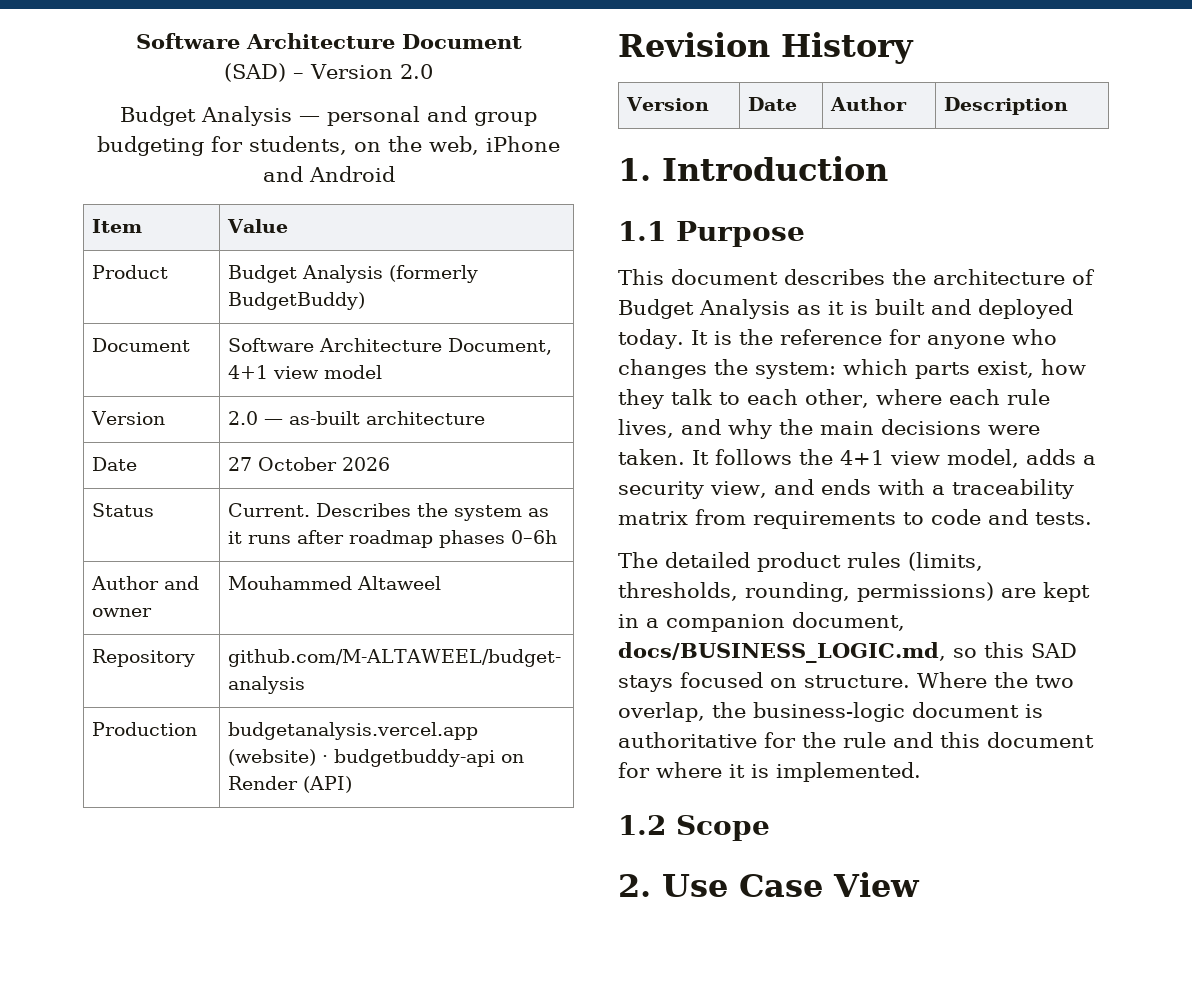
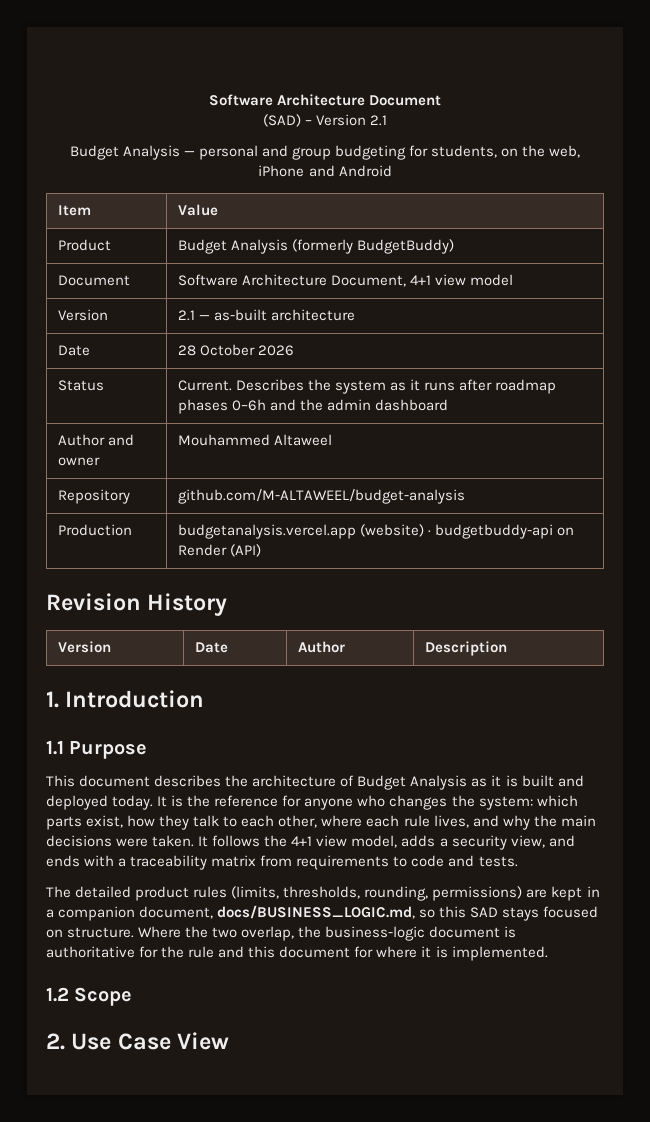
[399,64,433,79] 2.0 -> [370,115,388,126] 2.1
[228,411,259,425] 2.0 -> [177,310,195,321] 2.1
[228,457,253,471] 27 -> [177,345,196,356] 28
(558, 537) none -> [269,399,448,411] and the admin dashboard

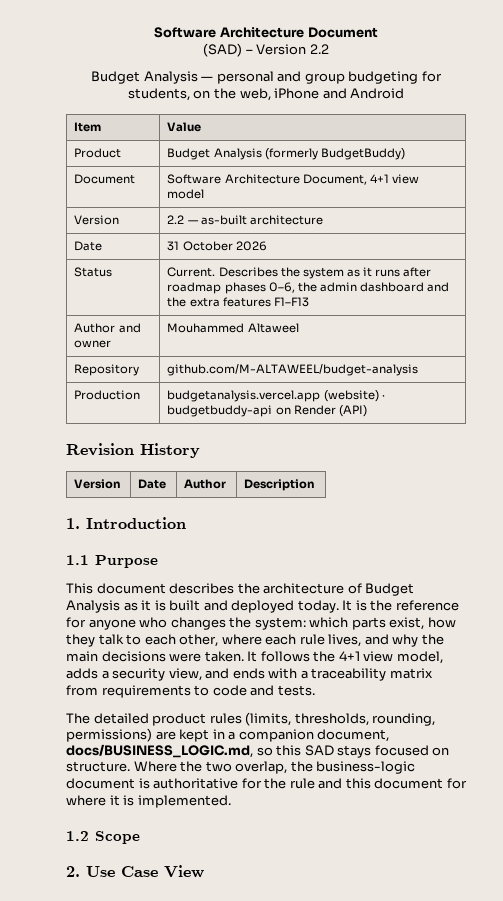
[370,115,388,126] 2.1 -> [309,44,329,54] 2.2
[177,310,195,321] 2.1 -> [167,215,185,224] 2.2
[177,345,196,356] 28 -> [167,241,180,251] 31
[231,399,296,411] 0–6h and -> [268,282,295,293] 0–6,
(448, 405) none -> [427,282,450,292] [167,297,309,307] and the extra features F1–F13

